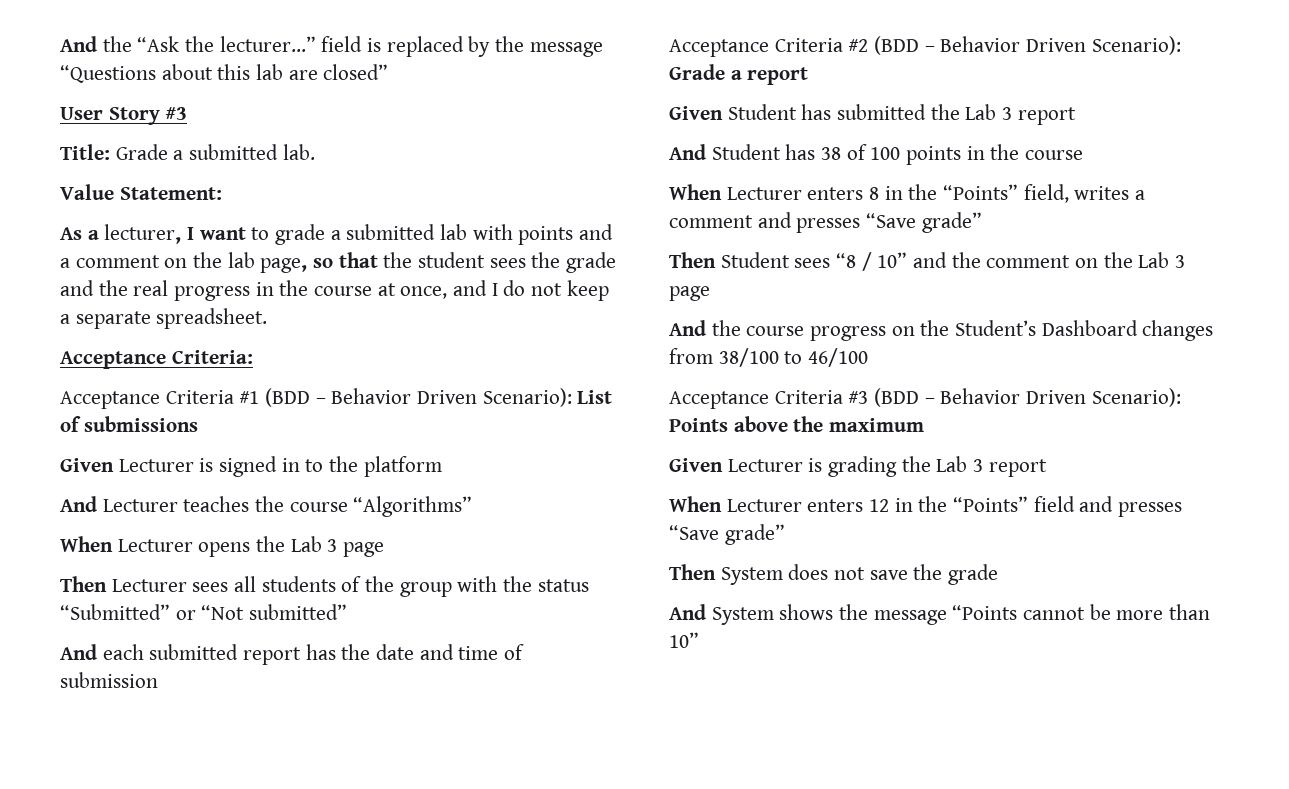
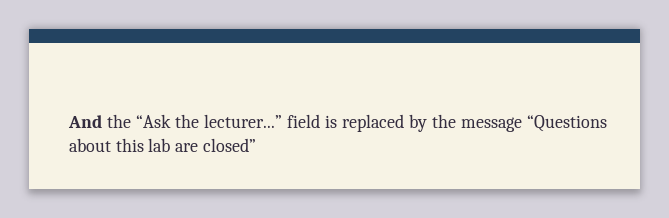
[60,107,188,125] [60,144,315,160] [60,184,222,200] [60,224,614,245] [60,252,617,273] [60,280,609,301] [60,308,268,329] [60,350,253,369] [60,388,613,409] [60,416,198,432] [60,456,442,477] [60,496,473,517] [60,536,385,557] [60,576,589,597] [60,604,348,620] [60,644,525,665] [60,672,158,688] [669,36,1181,57] [669,64,809,85] [669,104,1076,125] [669,144,1084,165] [669,184,1146,203] [669,212,982,233] [669,252,1186,271] [669,286,710,301] [669,320,1214,341] [669,348,869,367] [669,388,1181,409] [669,416,925,432] [669,456,1047,477] [669,496,1183,517] [669,524,785,545] [669,564,999,585] [669,604,1211,625] [669,632,699,648] // User Story #3 // Title: Grade a submitted lab. // Value Statement: // As a lecturer, I want to grade a submitted lab with points and a comment on the lab page, so that the student sees the grade and the real progress in the course at once, and I do not keep a separate spreadsheet. // Acceptance Criteria: // Acceptance Criteria #1 (BDD – Behavior Driven Scenario): List of submissions // Given Lecturer is signed in to the platform // And Lecturer teaches the course “Algorithms” // When Lecturer opens the Lab 3 page // Then Lecturer sees all students of the group with the status “Submitted” or “Not submitted” // And each submitted report has the date and time of submission // Acceptance Criteria #2 (BDD – Behavior Driven Scenario): Grade a report // Given Student has submitted the Lab 3 report // And Student has 38 of 100 points in the course // When Lecturer enters 8 in the “Points” field, writes a comment and presses “Save grade” // Then Student sees “8 / 10” and the comment on the Lab 3 page // And the course progress on the Student’s Dashboard changes from 38/100 to 46/100 // Acceptance Criteria #3 (BDD – Behavior Driven Scenario): Points above the maximum // Given Lecturer is grading the Lab 3 report // When Lecturer enters 12 in the “Points” field and presses “Save grade” // Then System does not save the grade // And System shows the message “Points cannot be more than 10” -> (256, 145) none

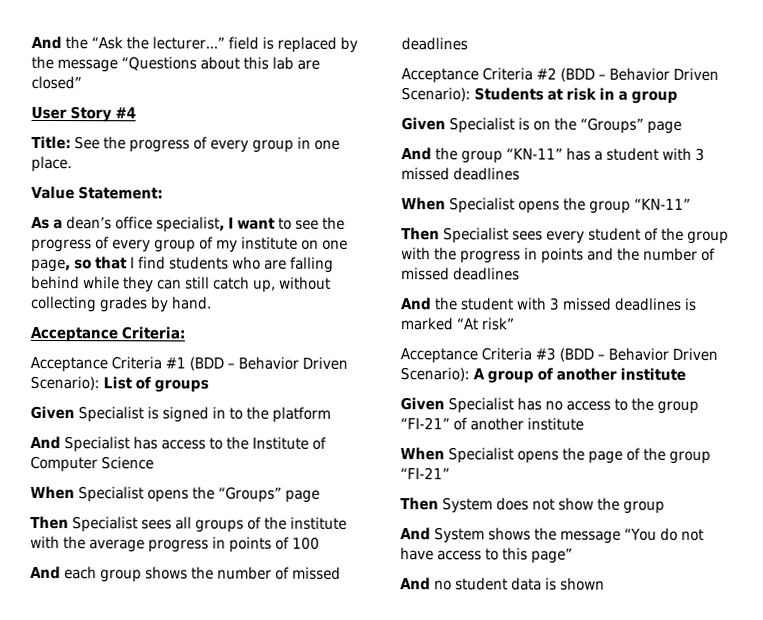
(256, 145) none -> [31,106,137,123] [31,135,341,153] [31,155,72,173] [31,185,164,200] [31,216,346,233] [31,236,349,253] [31,256,335,273] [31,275,332,293] [30,295,213,313] [30,326,186,343] [30,356,349,373] [30,375,210,393] [30,405,332,423] [30,435,328,453] [30,455,155,473] [30,485,321,503] [30,515,348,533] [30,535,321,553] [30,565,342,583] [401,37,468,51] [401,67,720,84] [401,87,679,104] [401,117,683,134] [401,147,706,164] [401,167,521,181] [401,197,692,214] [401,227,730,245] [401,247,717,264] [401,267,521,281] [400,297,698,311] [400,317,515,331] [400,347,719,364] [400,367,687,384] [400,397,700,414] [400,417,585,431] [400,447,712,464] [400,467,450,480] [400,497,666,514] [400,527,705,544] [400,547,574,564] [400,577,606,591] // User Story #4 // Title: See the progress of every group in one place. // Value Statement: // As a dean’s office specialist, I want to see the progress of every group of my institute on one page, so that I find students who are falling behind while they can still catch up, without collecting grades by hand. // Acceptance Criteria: // Acceptance Criteria #1 (BDD – Behavior Driven Scenario): List of groups // Given Specialist is signed in to the platform // And Specialist has access to the Institute of Computer Science // When Specialist opens the “Groups” page // Then Specialist sees all groups of the institute with the average progress in points of 100 // And each group shows the number of missed deadlines // Acceptance Criteria #2 (BDD – Behavior Driven Scenario): Students at risk in a group // Given Specialist is on the “Groups” page // And the group “KN-11” has a student with 3 missed deadlines // When Specialist opens the group “KN-11” // Then Specialist sees every student of the group with the progress in points and the number of missed deadlines // And the student with 3 missed deadlines is marked “At risk” // Acceptance Criteria #3 (BDD – Behavior Driven Scenario): A group of another institute // Given Specialist has no access to the group “FI-21” of another institute // When Specialist opens the page of the group “FI-21” // Then System does not show the group // And System shows the message “You do not have access to this page” // And no student data is shown

